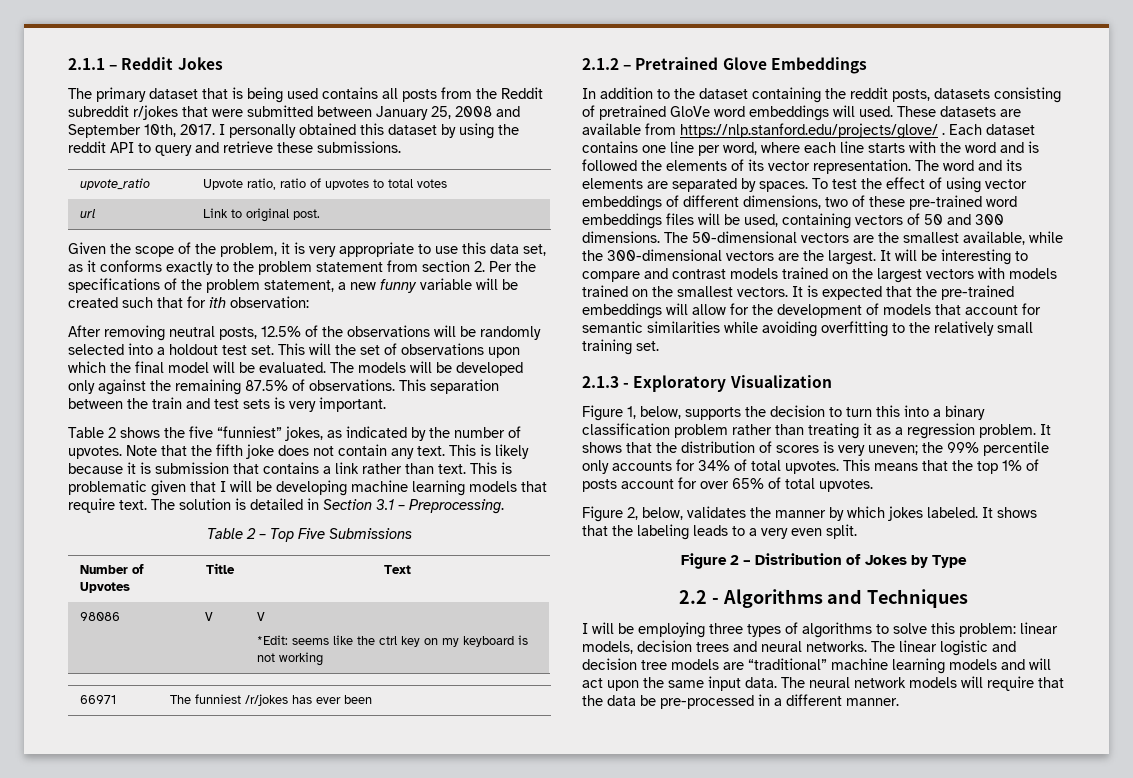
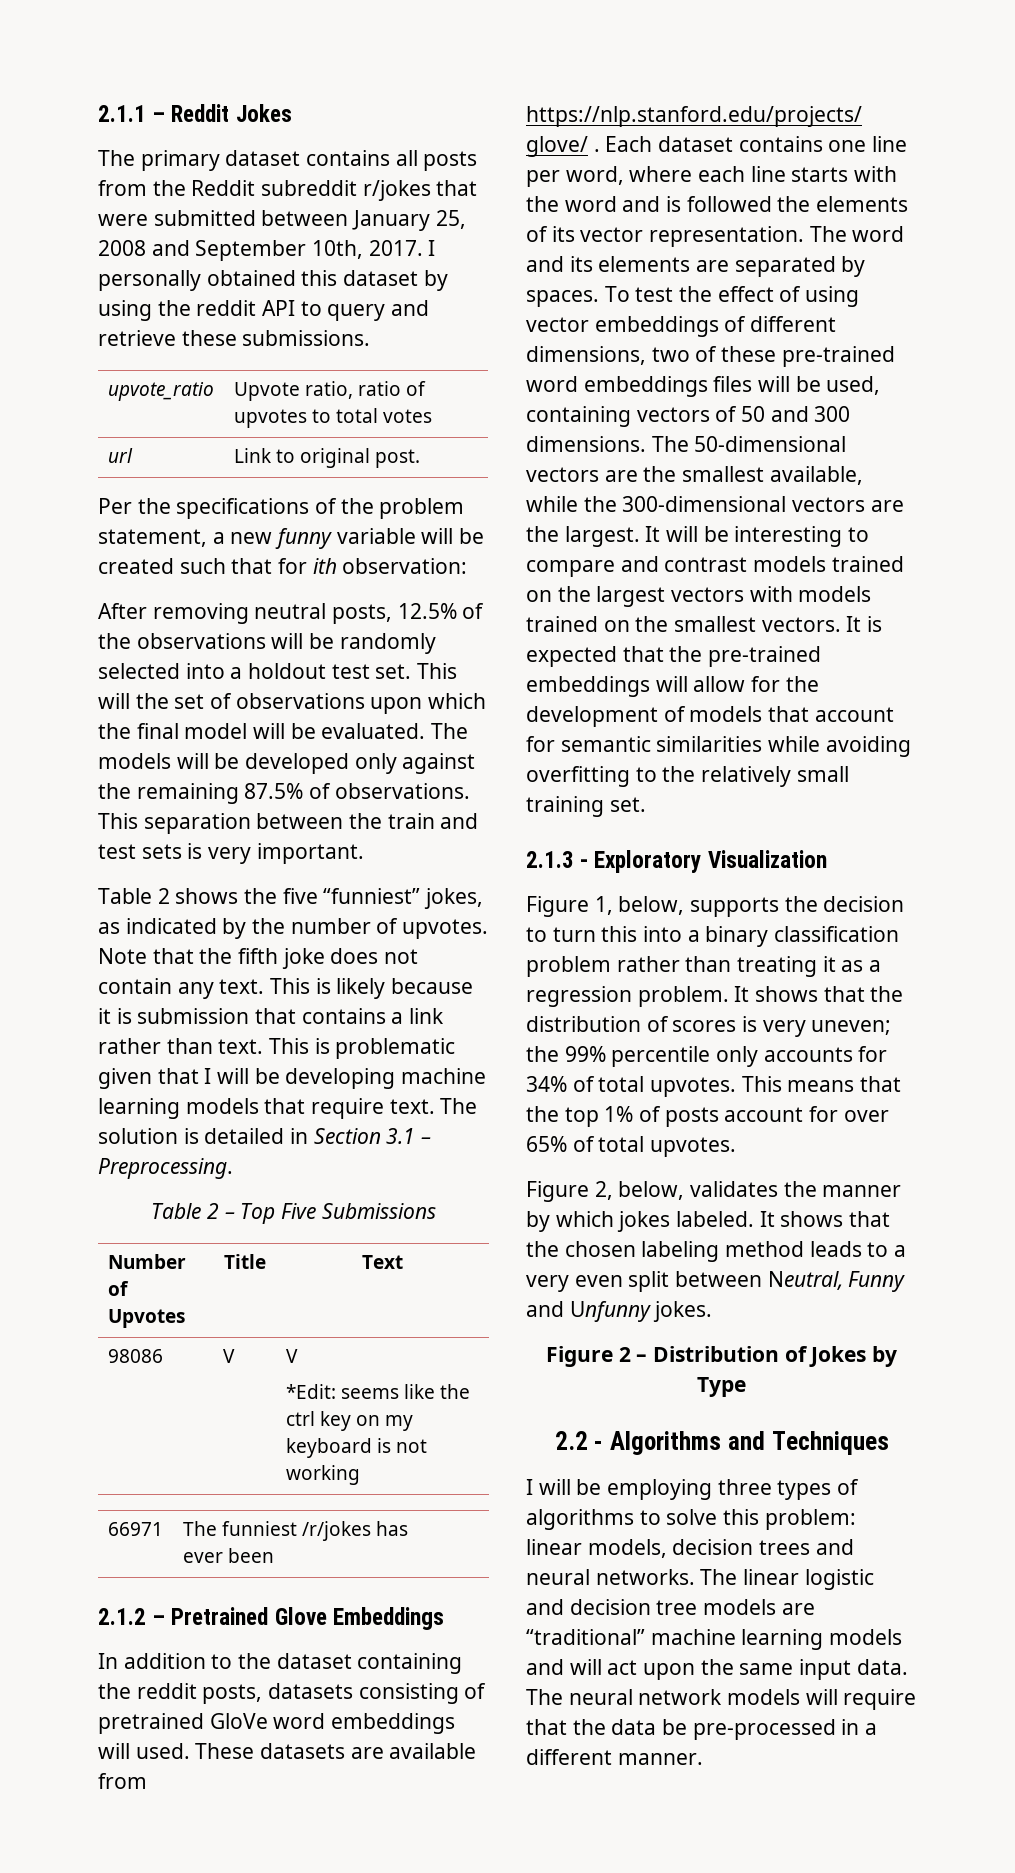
[202,87,318,103] that is being used -> (301, 158) none
[68,242,546,257] [68,260,485,275] Given the scope of the problem, it is very appropriate to use this data set, as it conforms exactly to the problem statement from section 2. -> (421, 458) none
[637,524,689,540] labeling -> [564,1241,805,1262] chosen labeling method
[826,524,857,539] split. -> [628,1271,906,1292] [526,1301,713,1322] split between Neutral, Funny and Unfunny jokes.

